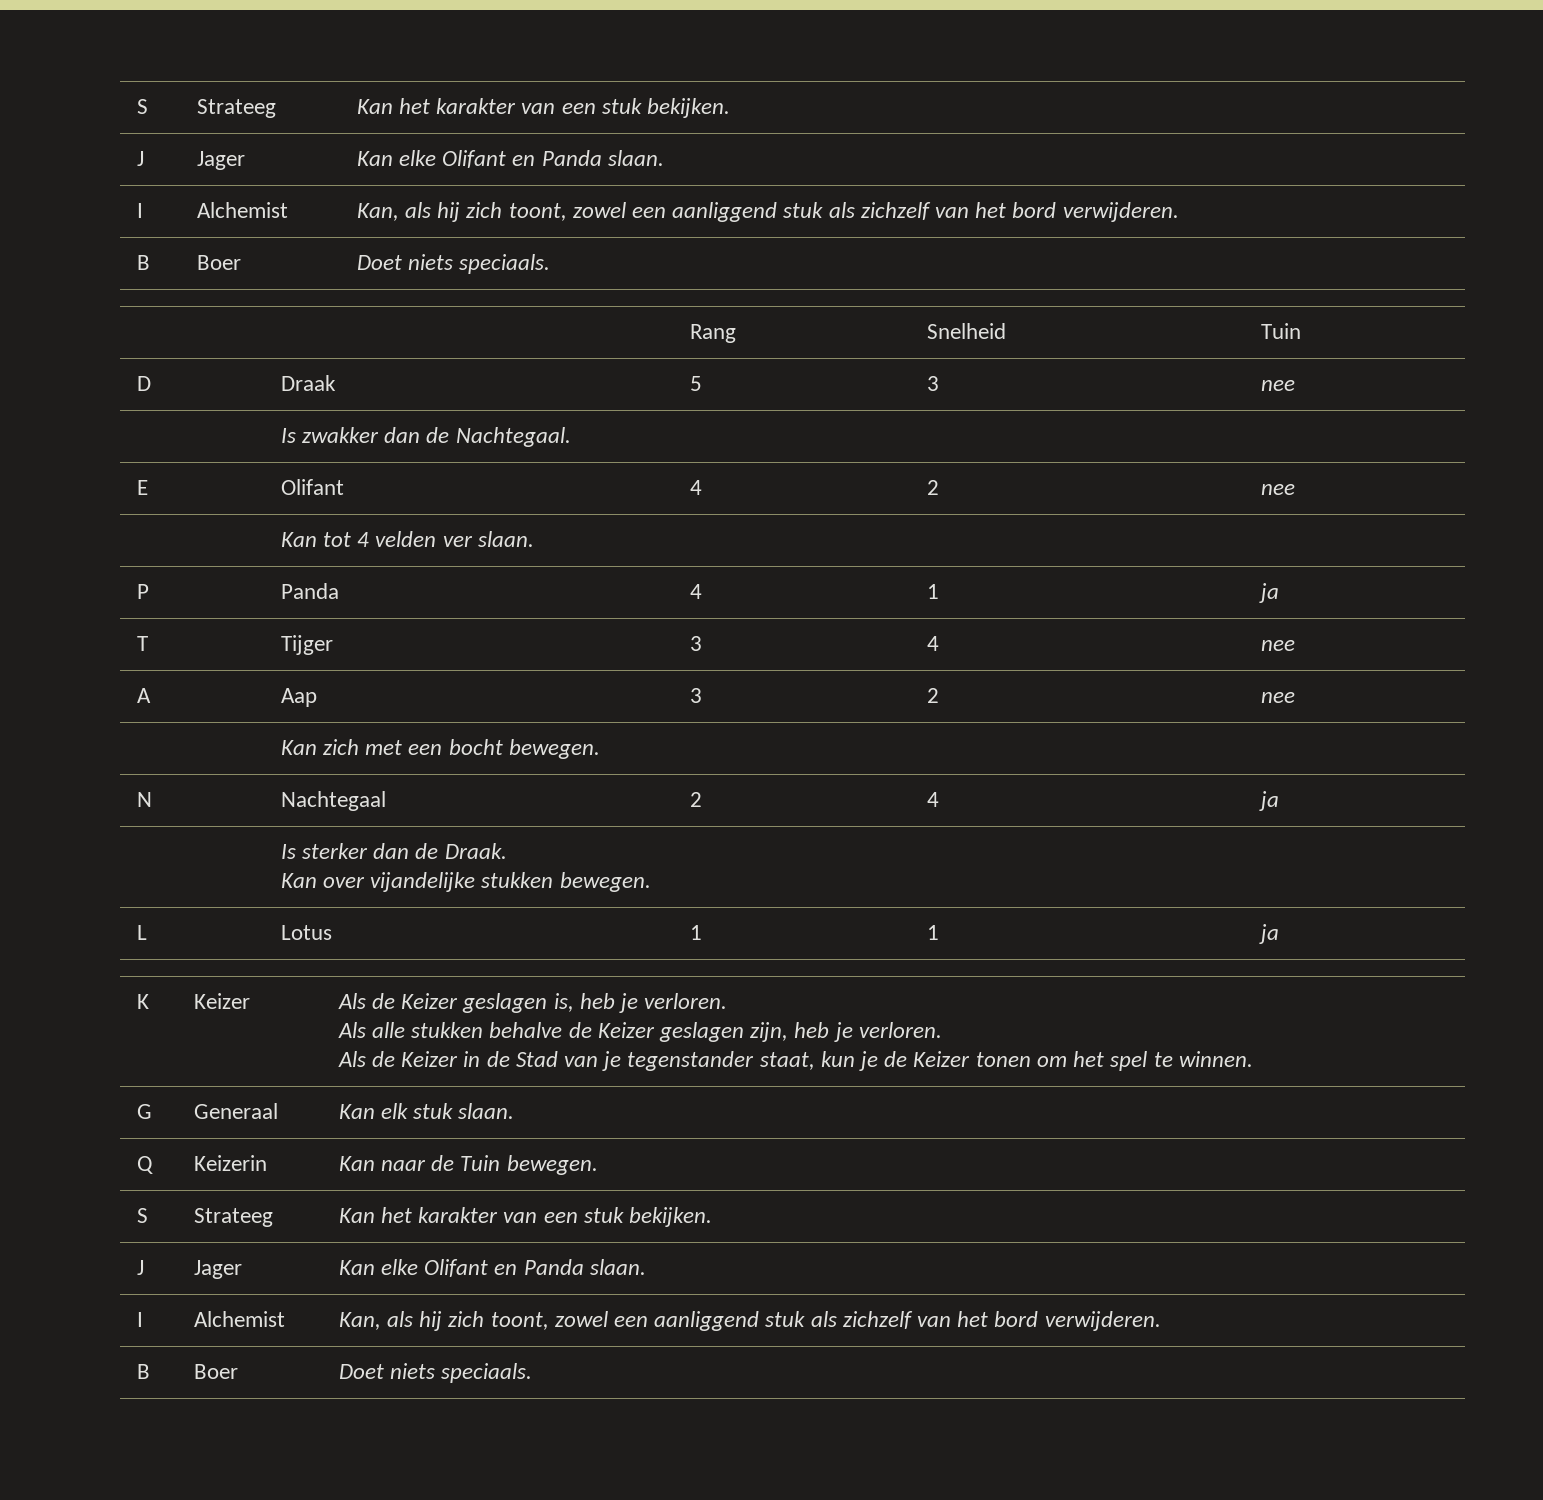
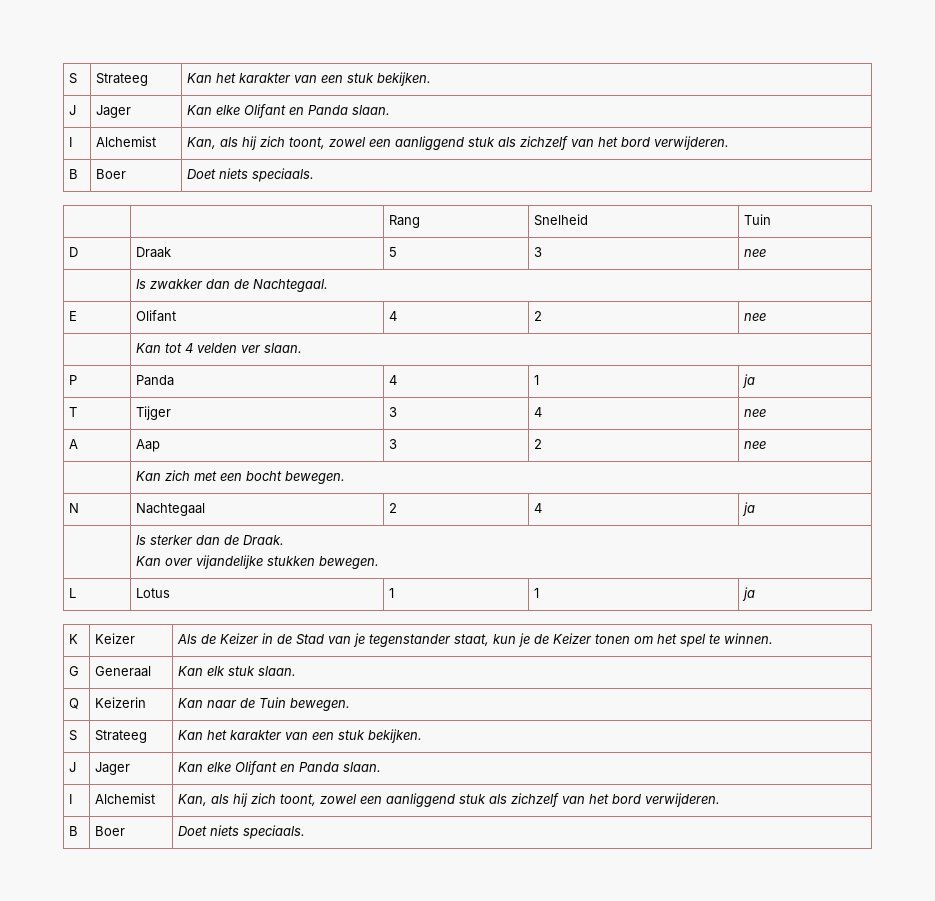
[462,993,728,1013] [337,1022,942,1042] [337,1051,459,1067] geslagen is, heb je verloren. // Als alle stukken behalve de Keizer geslagen zijn, heb je verloren. // Als de Keizer -> (260, 638) none

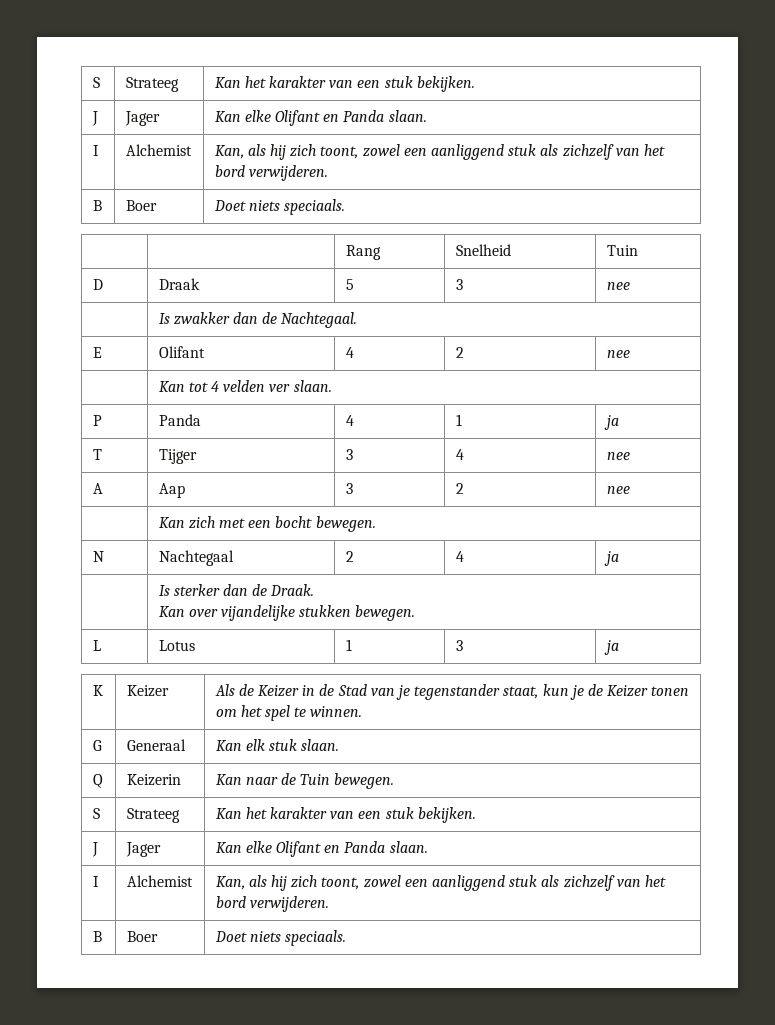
[534,588,540,598] 1 -> [455,640,463,651] 3

